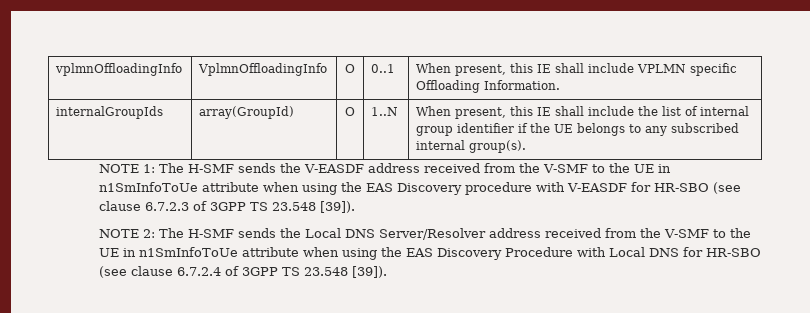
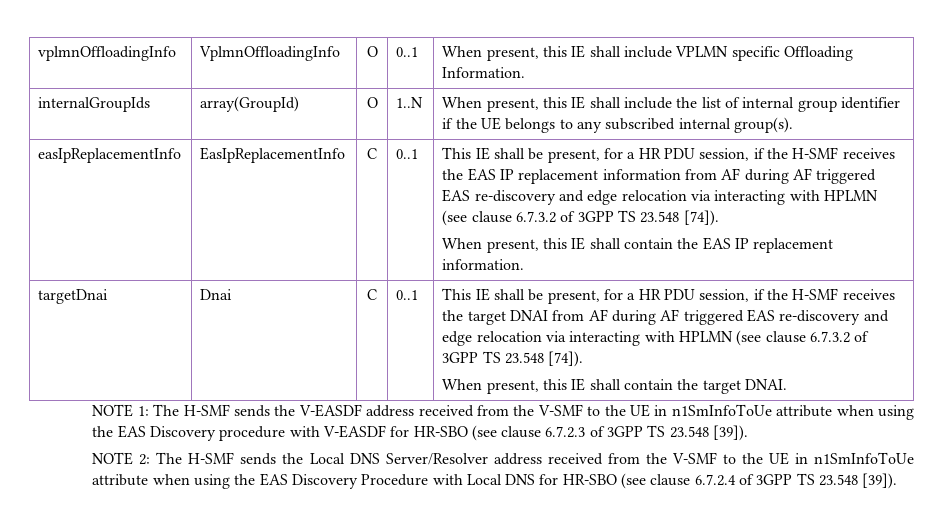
(527, 146) none -> [38,148,182,163] [200,147,346,163] [367,148,377,159] [396,149,419,159] [442,147,895,163] [442,168,877,184] [442,189,878,205] [442,210,719,226] [442,237,834,253] [442,259,525,270] [38,289,109,304] [200,289,233,300] [367,289,377,300] [396,290,419,300] [442,288,895,304] [442,309,889,325] [442,330,870,346] [442,351,584,367] [442,378,787,394] // easIpReplacementInfo | EasIpReplacementInfo | C | 0..1 | This IE shall be present, for a HR PDU session, if the H-SMF receives the EAS IP replacement information from AF during AF triggered EAS re-discovery and edge relocation via interacting with HPLMN (see clause 6.7.3.2 of 3GPP TS 23.548 [74]). // When present, this IE shall contain the EAS IP replacement information. // targetDnai | Dnai | C | 0..1 | This IE shall be present, for a HR PDU session, if the H-SMF receives the target DNAI from AF during AF triggered EAS re-discovery and edge relocation via interacting with HPLMN (see clause 6.7.3.2 of 3GPP TS 23.548 [74]). // When present, this IE shall contain the target DNAI.

